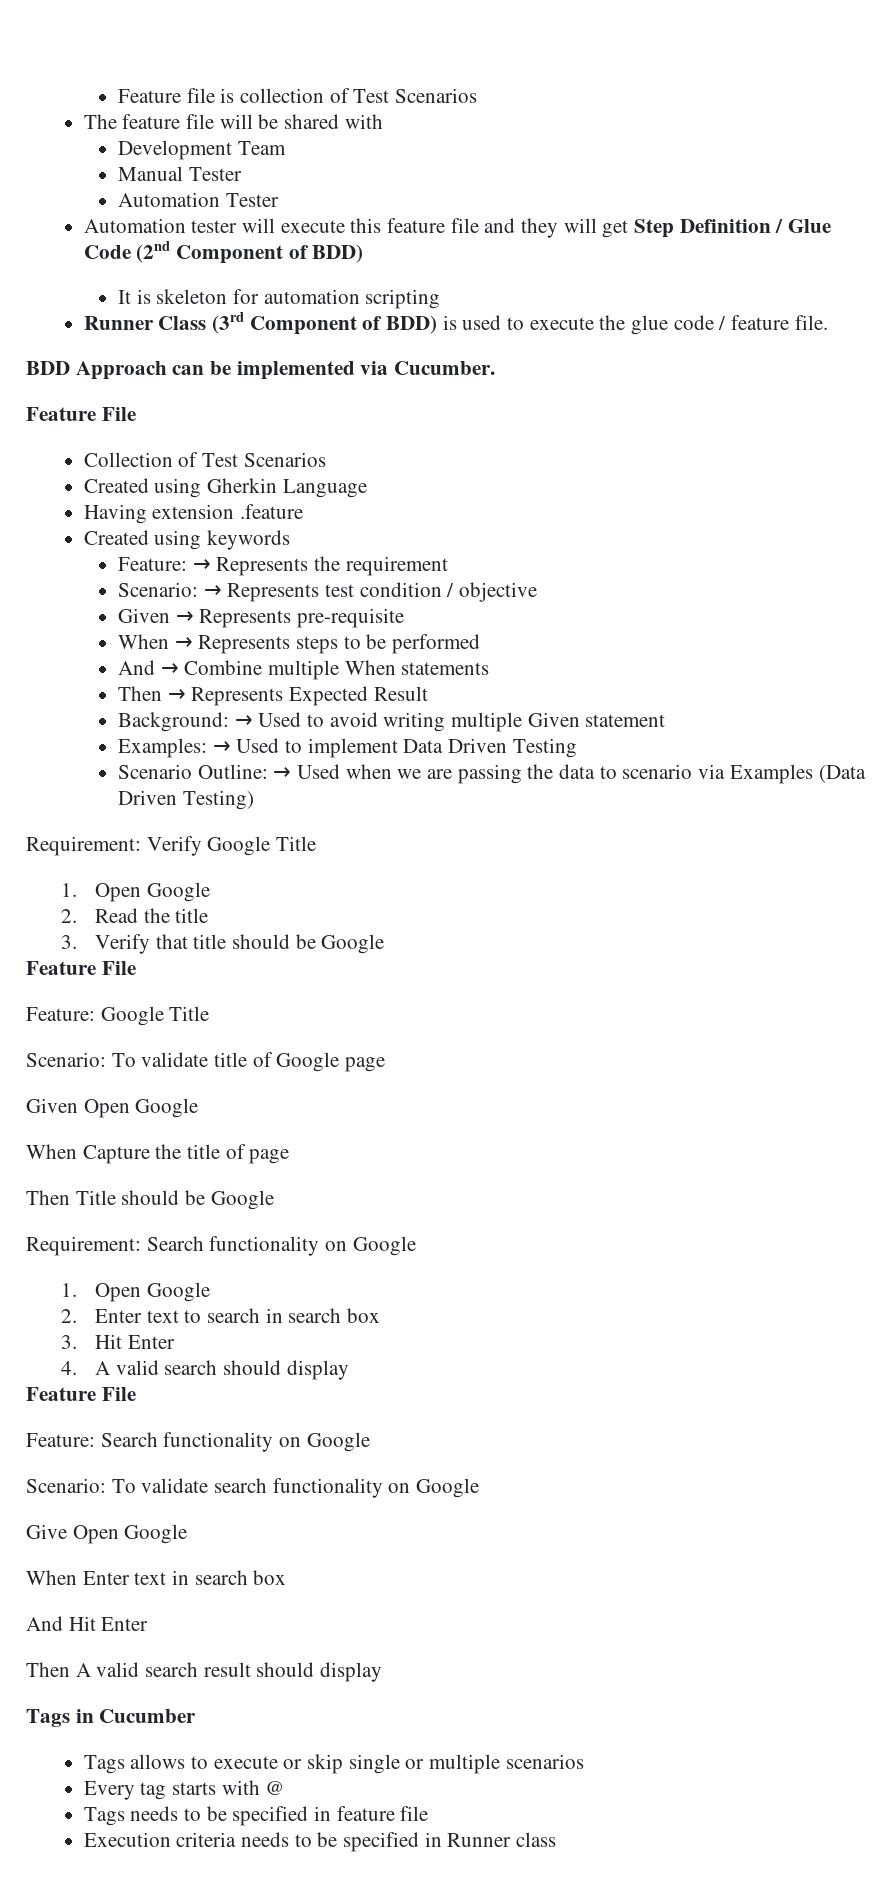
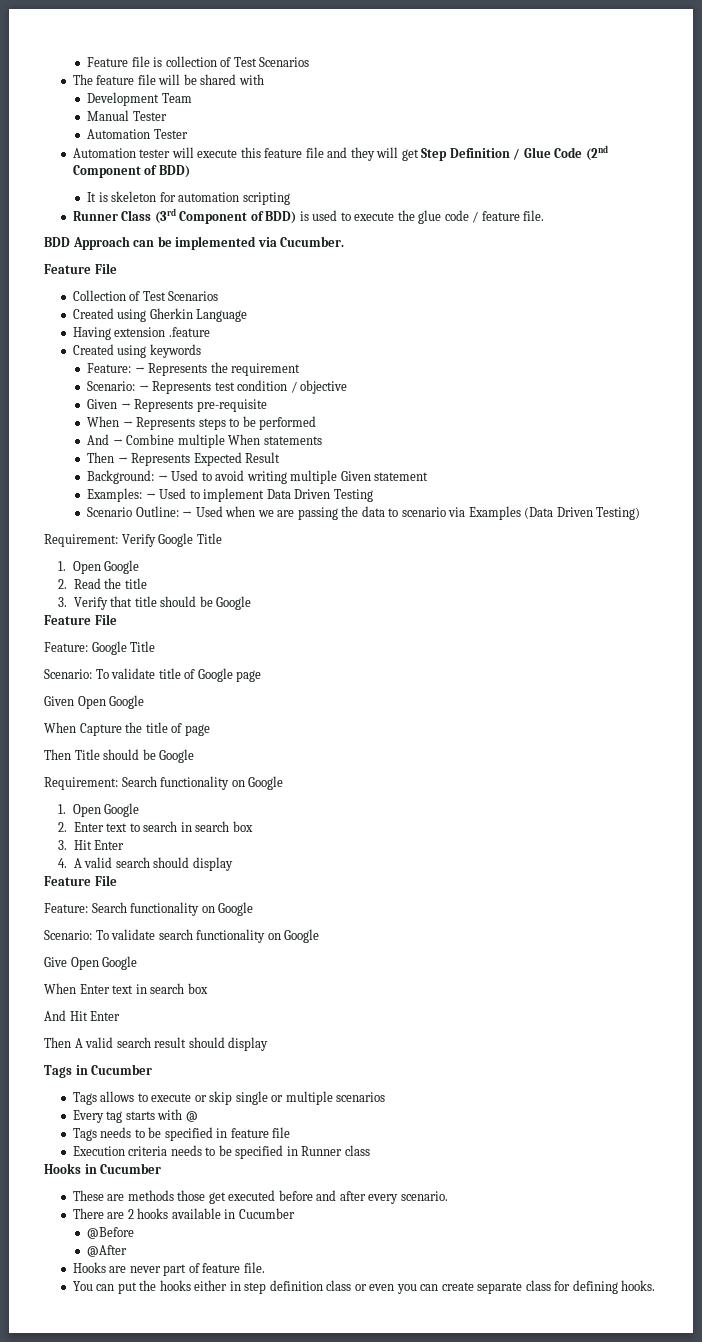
(556, 1839) none -> [44,1163,162,1174] [72,1190,448,1204] [72,1208,295,1219] [87,1227,135,1239] [87,1245,128,1257] [72,1262,265,1276] [72,1280,656,1294] // Hooks in Cucumber // These are methods those get executed before and after every scenario. // There are 2 hooks available in Cucumber // @Before // @After // Hooks are never part of feature file. // You can put the hooks either in step definition class or even you can create separate class for defining hooks.

